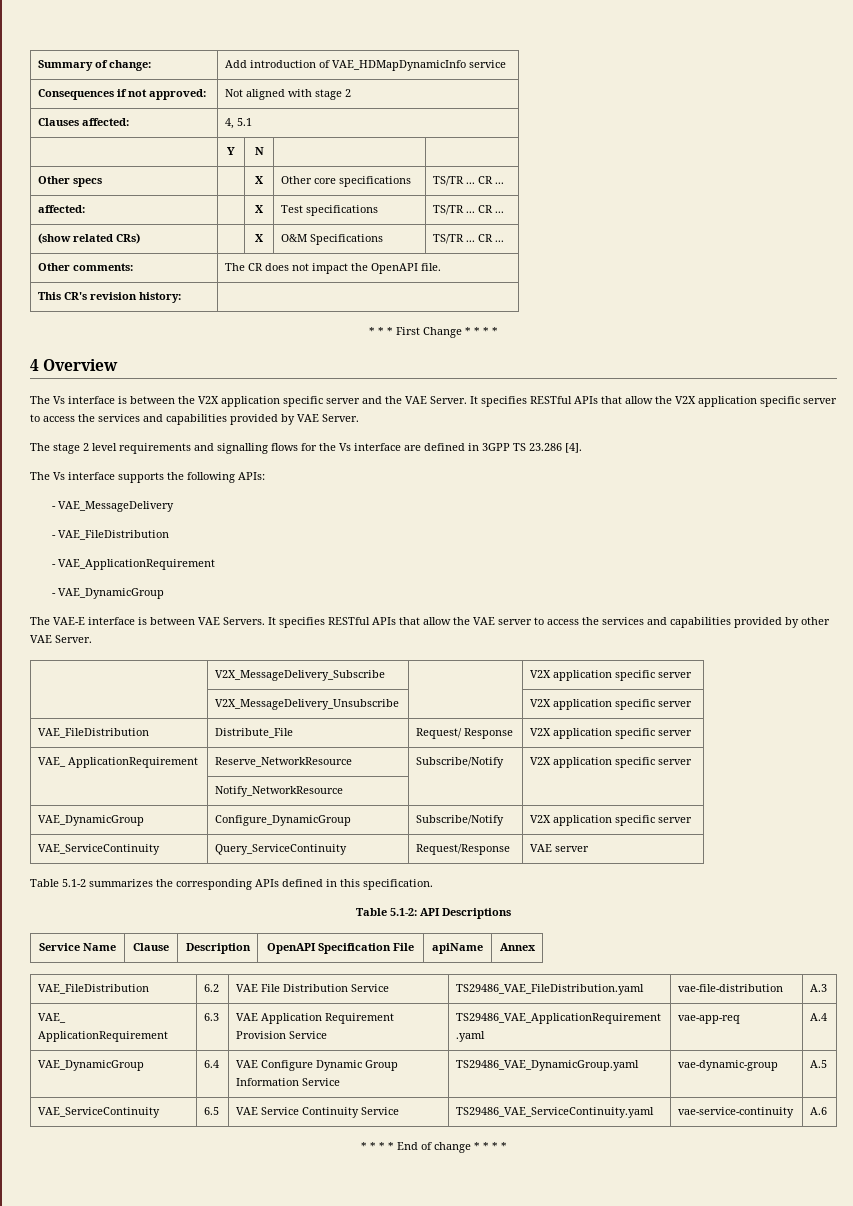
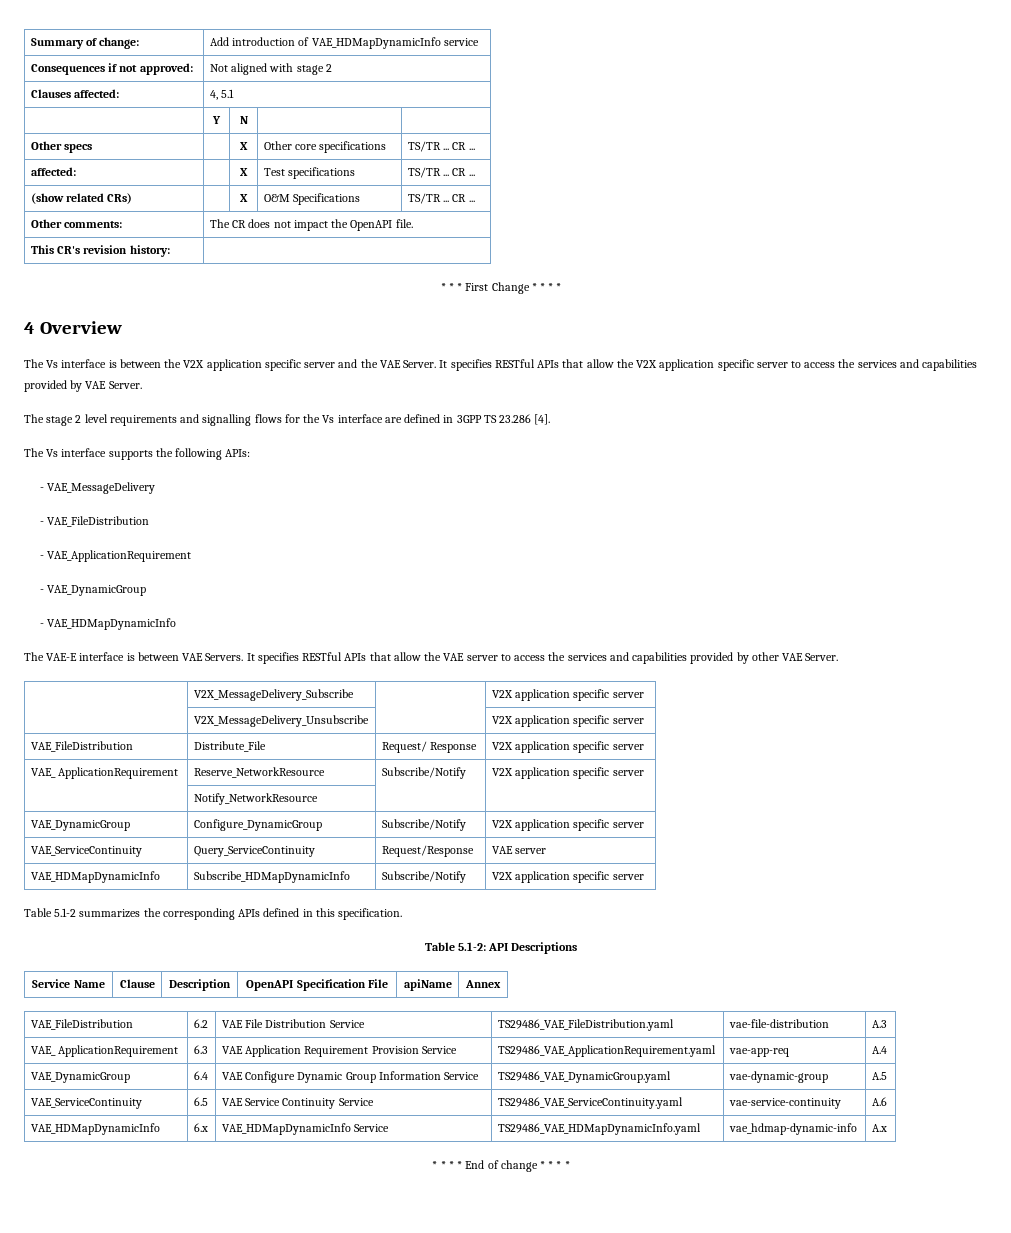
(164, 593) none -> [39,618,177,630] // - VAE_HDMapDynamicInfo
(589, 849) none -> [30,871,160,883] [193,871,350,883] [381,871,466,883] [491,871,644,883] // VAE_HDMapDynamicInfo | Subscribe_HDMapDynamicInfo | Subscribe/Notify | V2X application specific server
(827, 1111) none -> [30,1123,160,1135] [193,1123,208,1132] [221,1123,390,1135] [497,1123,701,1135] [728,1123,857,1135] [871,1124,887,1132] // VAE_HDMapDynamicInfo | 6.x | VAE_HDMapDynamicInfo Service | TS29486_VAE_HDMapDynamicInfo.yaml | vae_hdmap-dynamic-info | A.x

